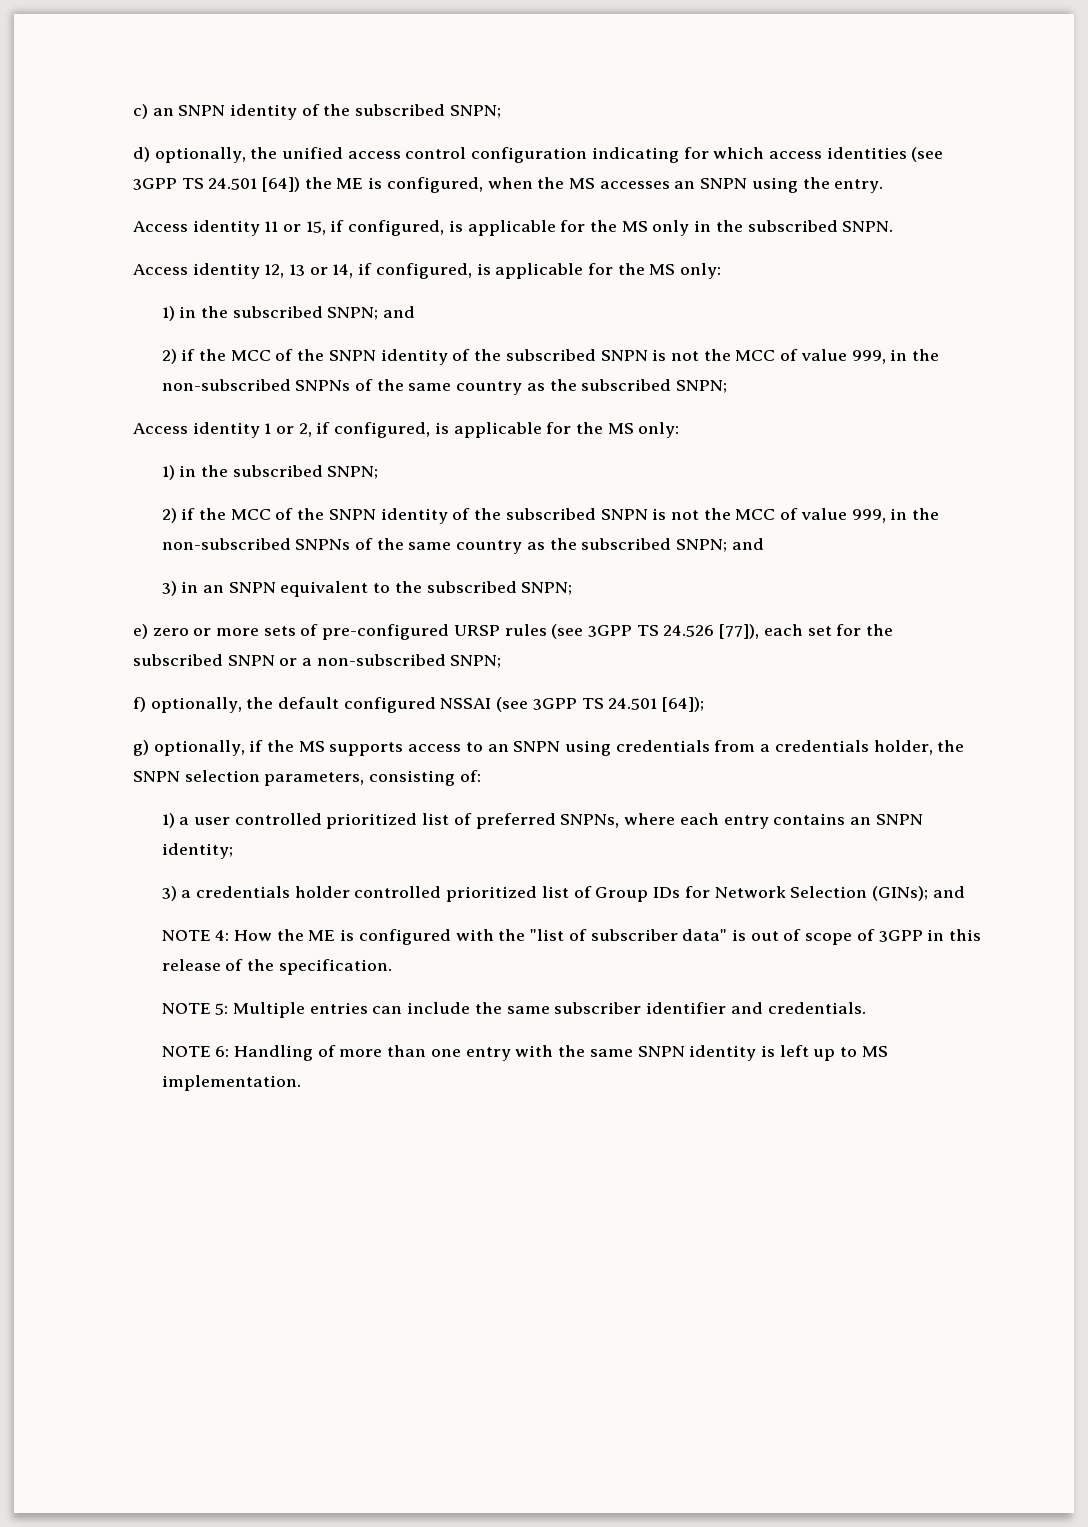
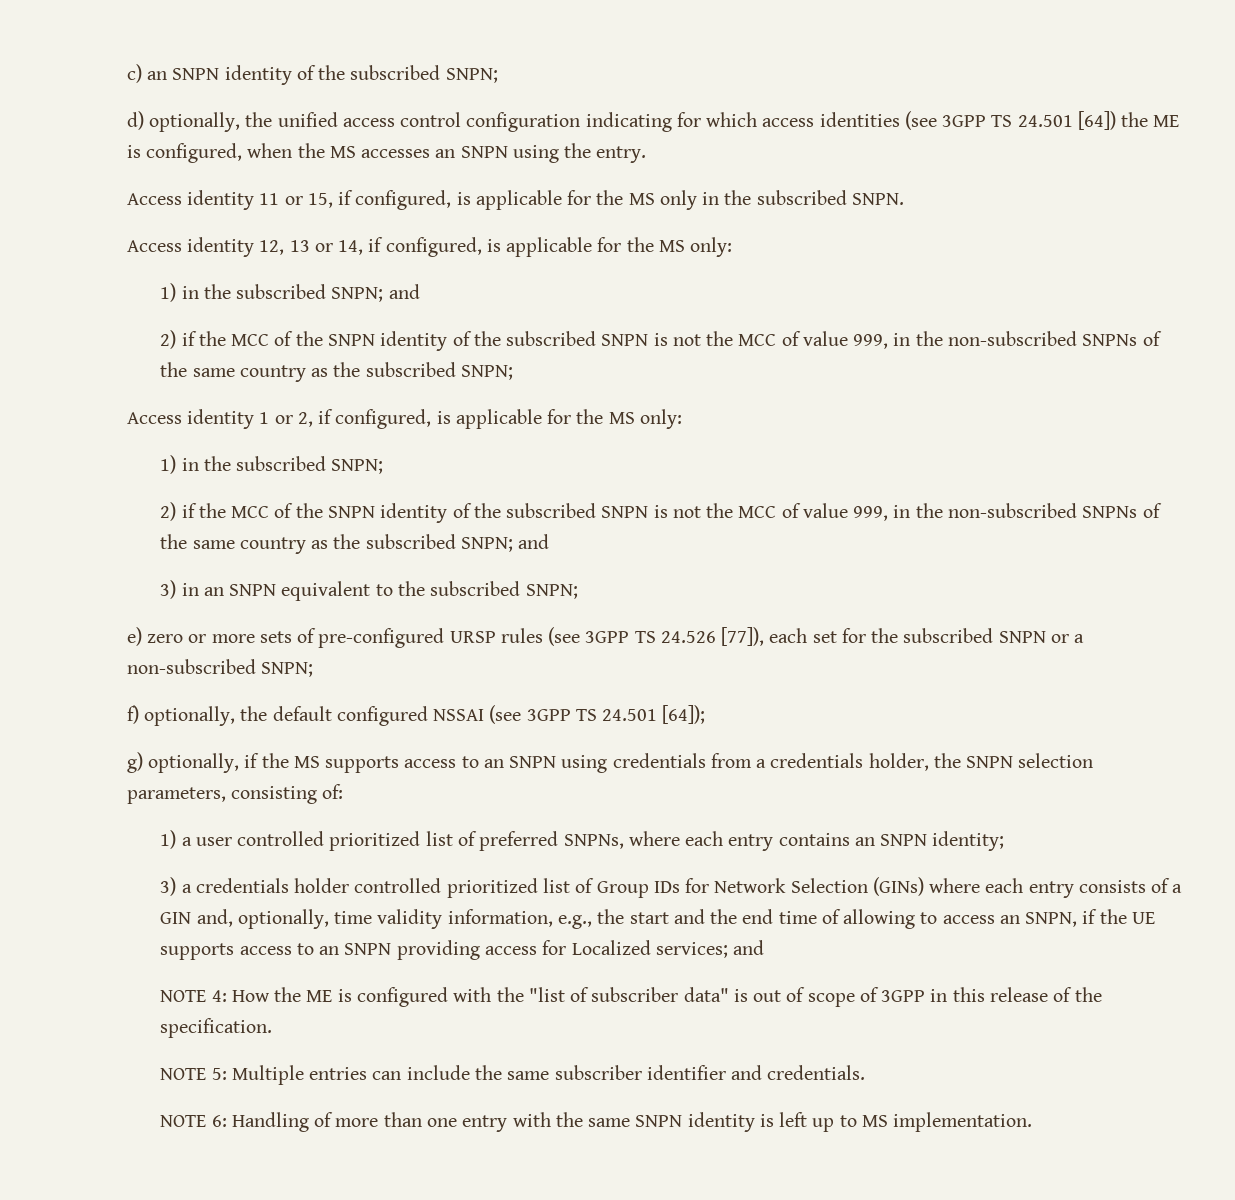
[871,886,928,901] (GINs); -> [872,877,1183,898] [160,909,1155,929] [160,940,728,960] (GINs) where each entry consists of a GIN and, optionally, time validity information, e.g., the start and the end time of allowing to access an SNPN, if the UE supports access to an SNPN providing access for Localized services;

